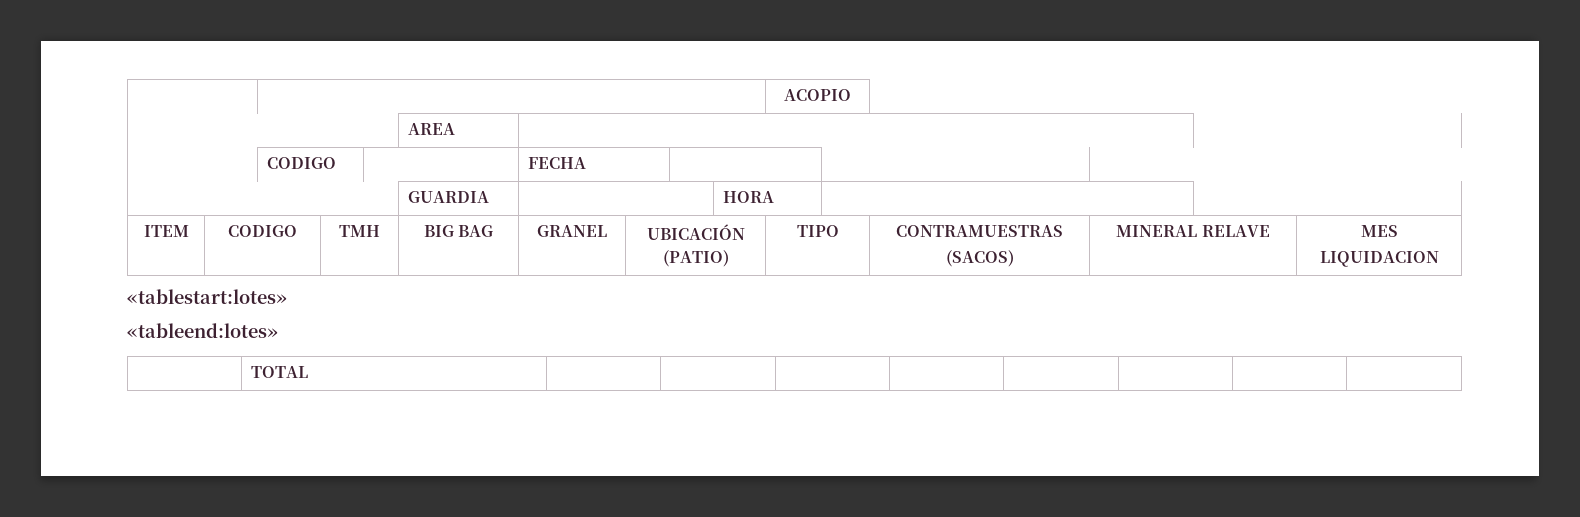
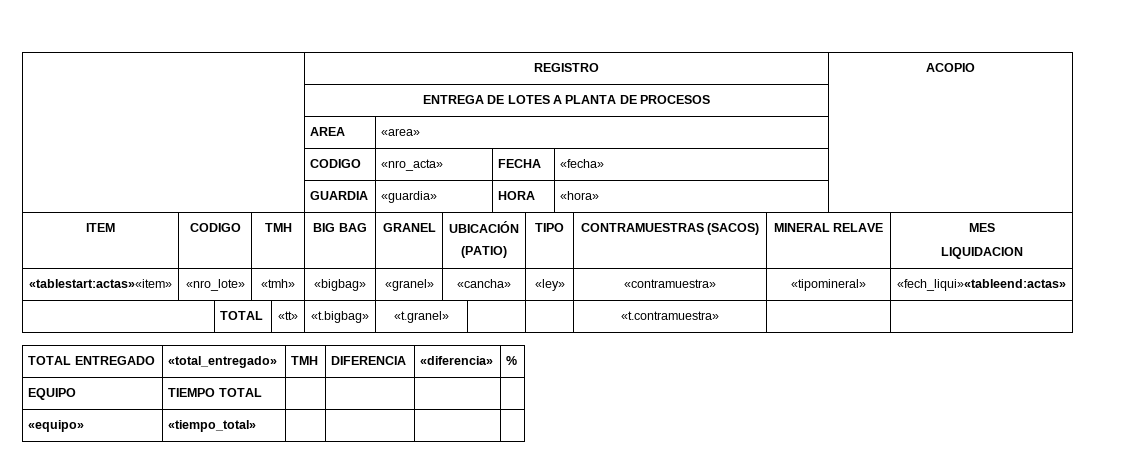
(784, 95) | -> [534,63,599,72] | REGISTRO
(851, 95) none -> [422,95,711,104] // | ENTREGA DE LOTES A PLANTA DE PROCESOS |
[267,157,337,169] | // | CODIGO | -> [381,128,421,136] [310,159,362,168] [381,159,444,171] «area» | // | CODIGO | «nro_acta»
(587, 163) none -> [560,159,605,168] «fecha»
(490, 197) none -> [381,191,438,203] «guardia»
(775, 197) none -> [560,191,600,200] «hora»
(1063, 231) // -> (704, 227) none
[127,289,287,304] [127,323,278,338] [251,366,309,378] // «tablestart:lotes» // «tableend:lotes» // | TOTAL | | | | -> [29,279,172,288] [185,279,245,291] [261,279,295,288] [314,279,366,291] [384,279,434,291] [457,279,511,288] [534,279,565,291] [624,279,716,288] [791,279,866,291] [897,279,1066,291] [220,311,264,320] [278,311,298,320] [311,311,369,323] [394,311,449,323] [621,311,719,320] [28,356,155,365] [168,356,278,368] [291,356,319,365] [331,356,407,365] [420,356,494,365] [506,356,518,365] [28,388,77,400] [168,388,262,397] [28,420,85,432] [168,420,257,432] // «tablestart:actas»«item» | «nro_lote» | «tmh» | «bigbag» | «granel» | «cancha» | «ley» | «contramuestra» | «tipomineral» | «fech_liqui»«tableend:actas» // | TOTAL | «tt» | «t.bigbag» | «t.granel» | | | «t.contramuestra» | | // TOTAL ENTREGADO | «total_entregado» | TMH | DIFERENCIA | «diferencia» | % // EQUIPO | TIEMPO TOTAL | | | | // «equipo» | «tiempo_total»

